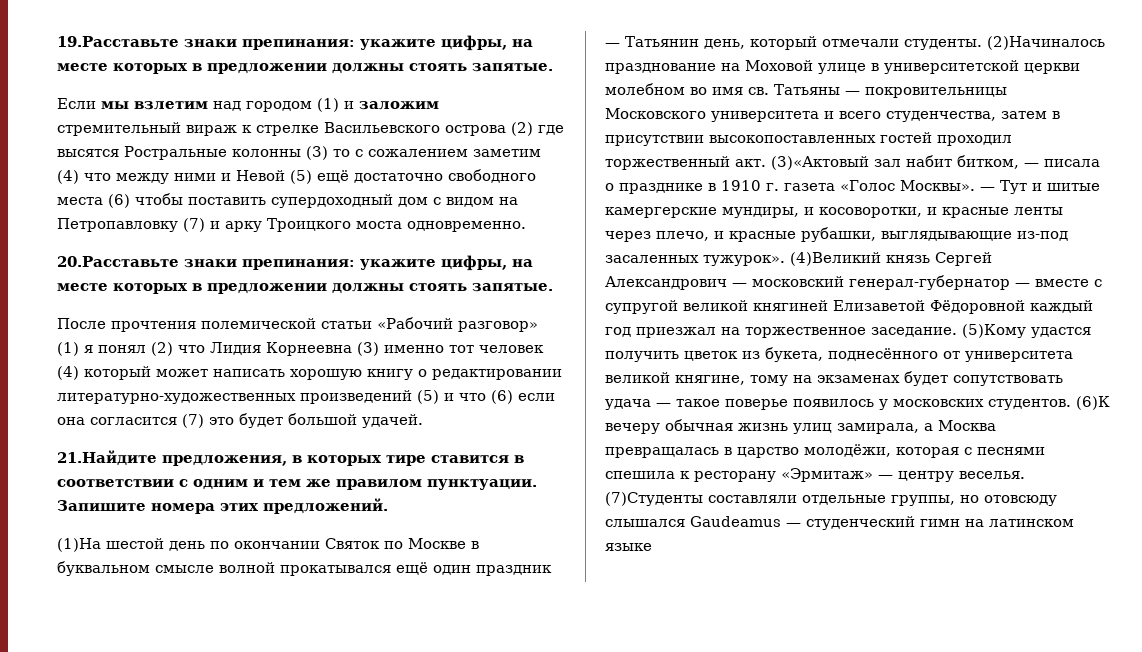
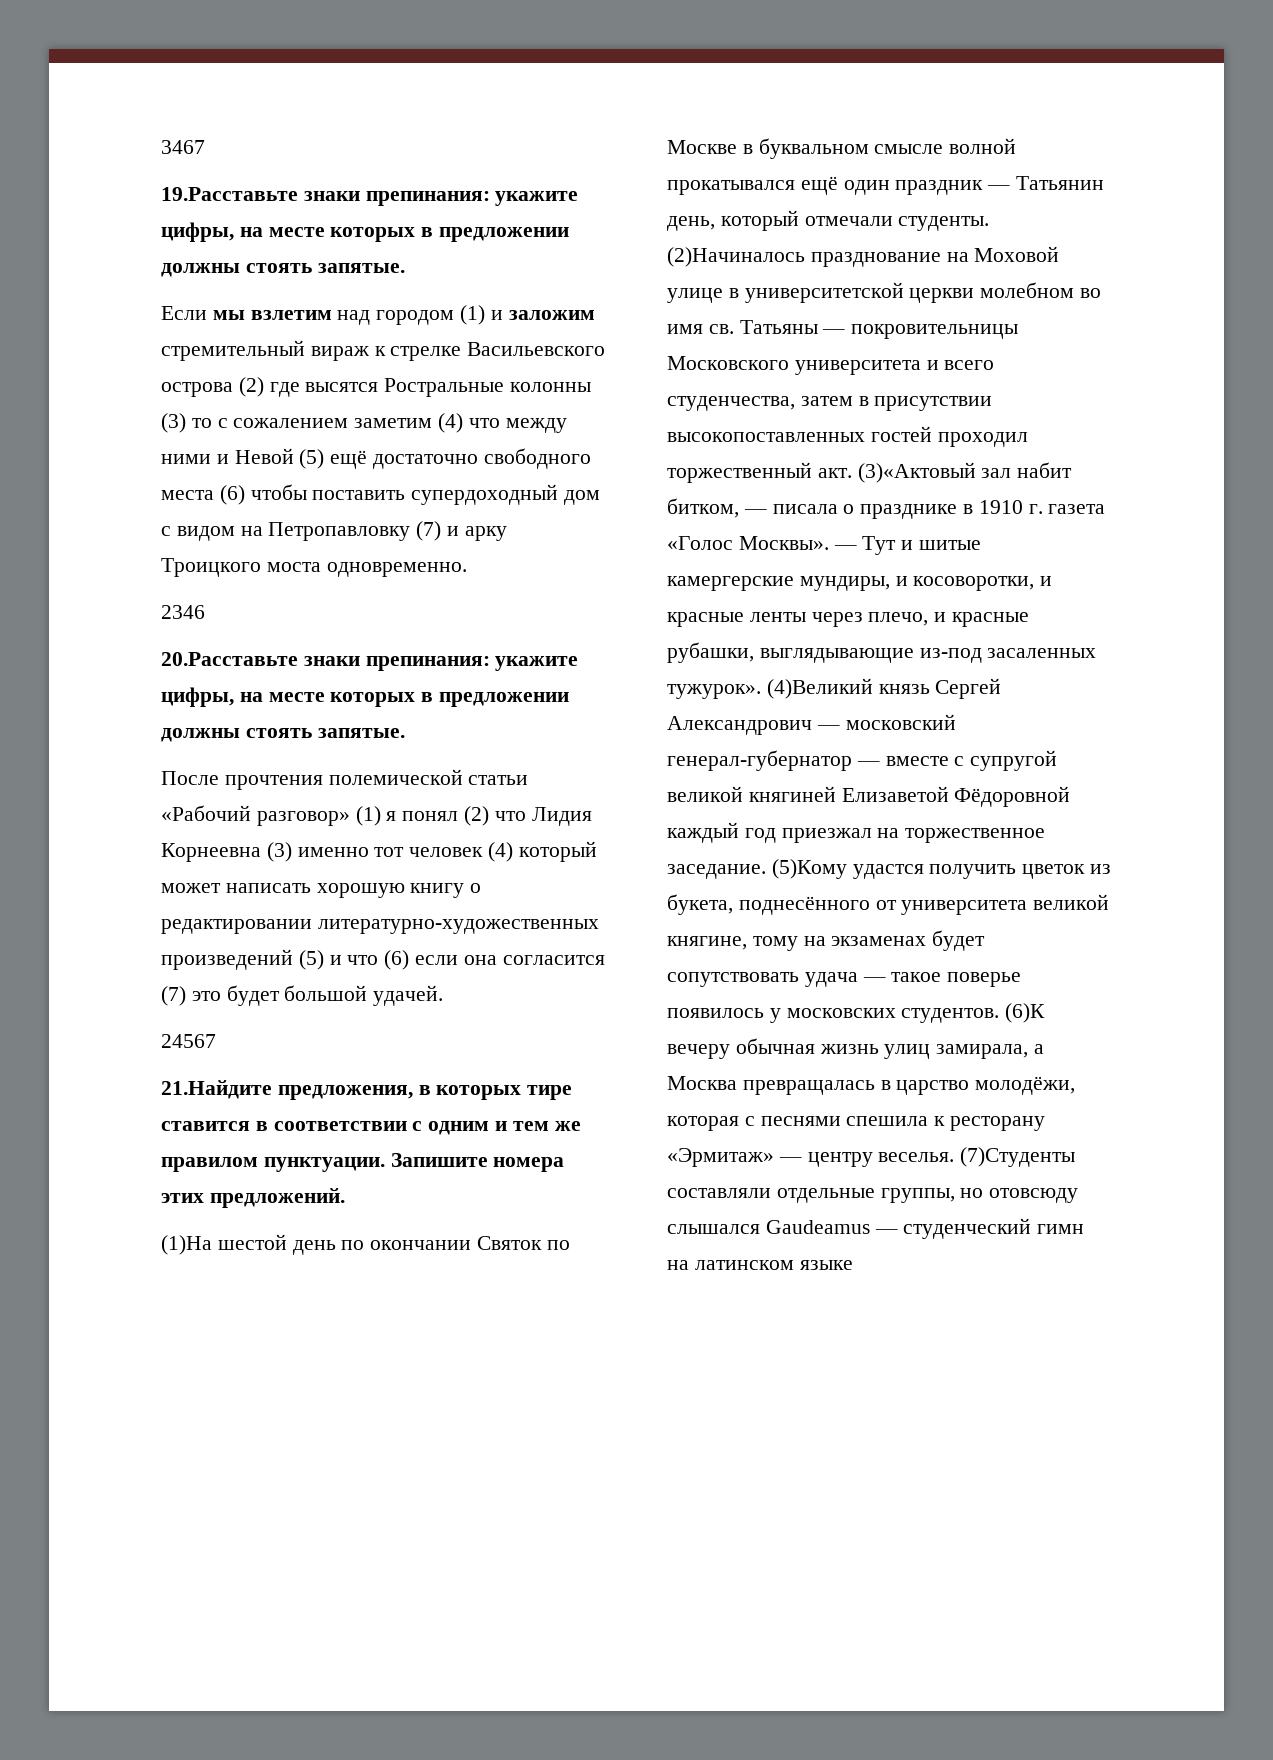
(57, 41) none -> [161,140,205,154] 3467 //
(526, 226) none -> [161,605,205,619] // 2346
(423, 421) none -> [161,1034,216,1048] // 24567

